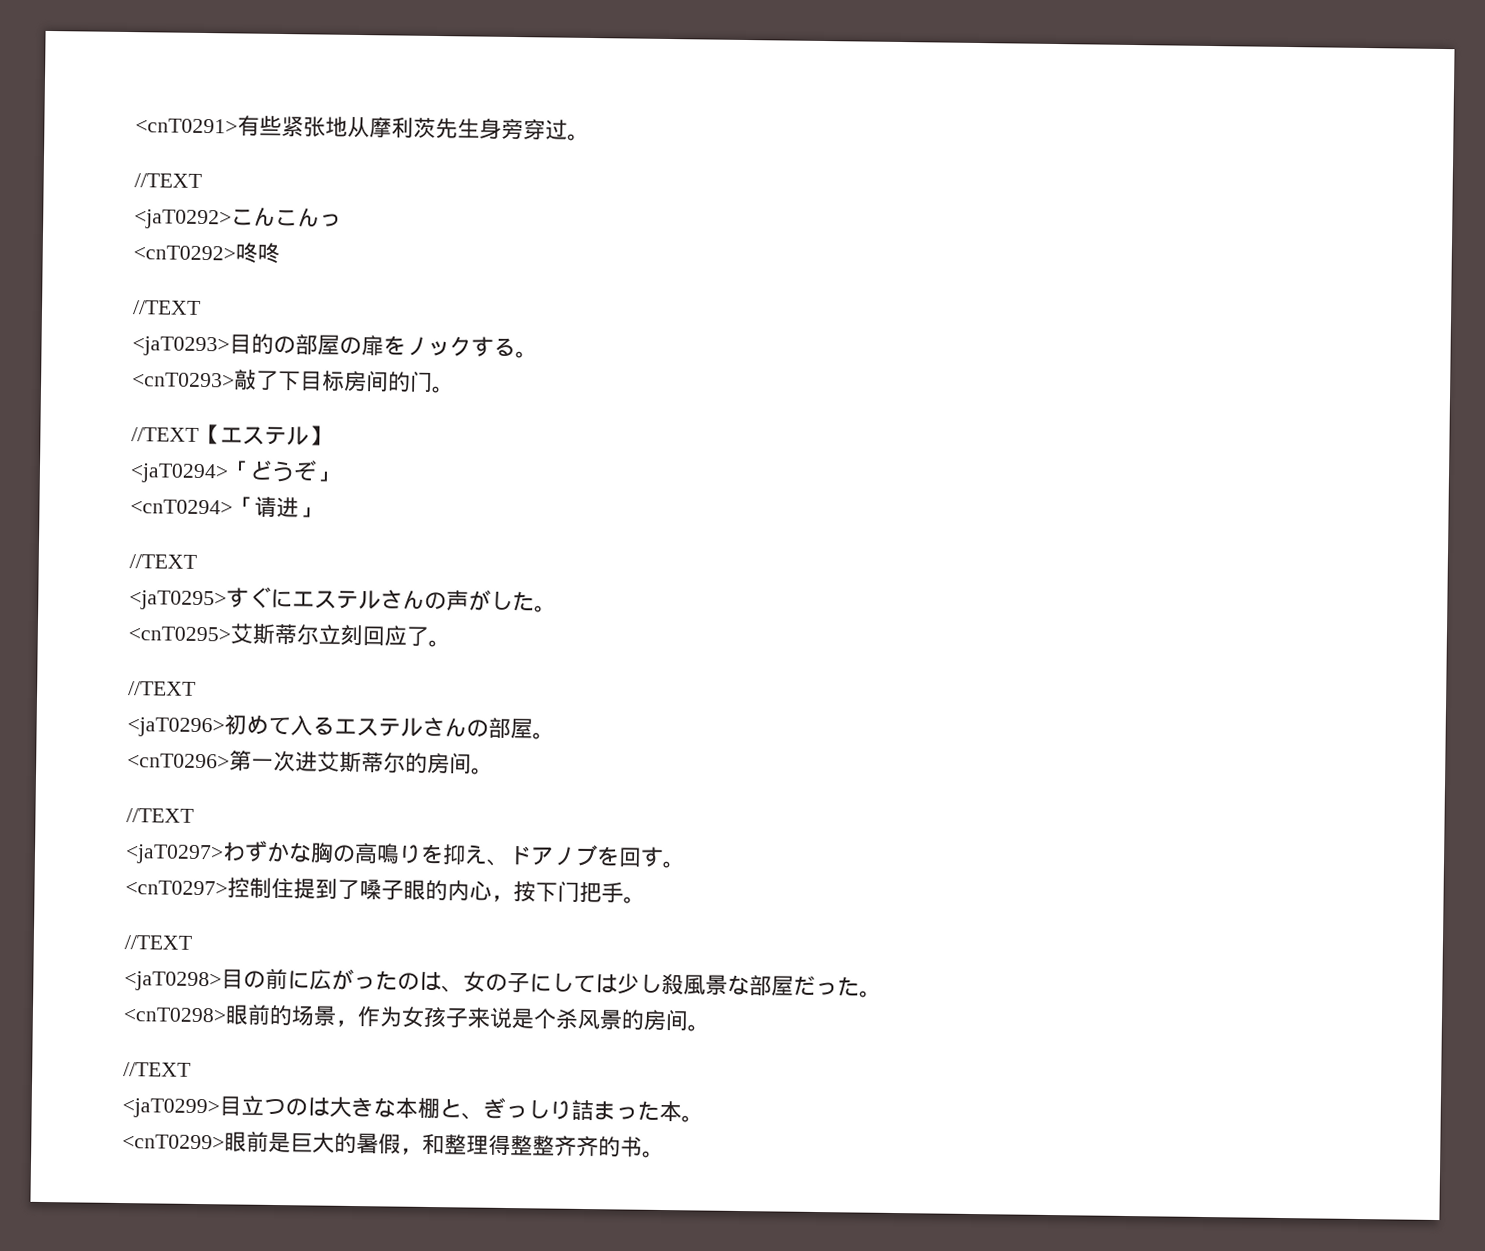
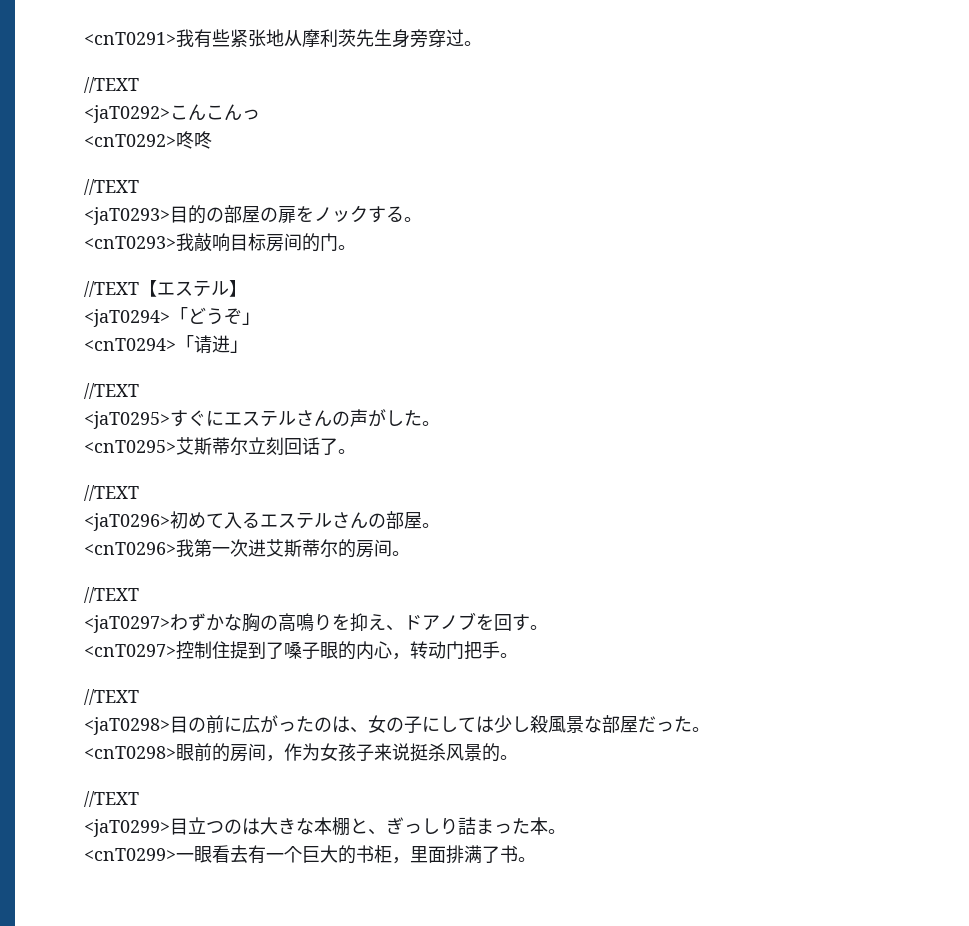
(238, 126) none -> [176,29,194,47] 我
[233,369,301,391] 敲了下 -> [176,233,230,252] 我敲响
[384,625,407,647] 应 -> [302,437,320,455] 话
(230, 761) none -> [176,539,194,557] 我
[513,881,558,903] 按下 -> [410,641,446,659] 转动
[291,1005,337,1026] 场景 -> [230,743,266,762] 房间
[511,1008,557,1029] 是个 -> [410,743,428,761] 挺
[643,1009,689,1032] 房间 -> (500, 752) none
[224,1130,621,1158] 眼前是巨大的暑假，和整理得整整齐齐的 -> [176,845,500,864] 一眼看去有一个巨大的书柜，里面排满了

